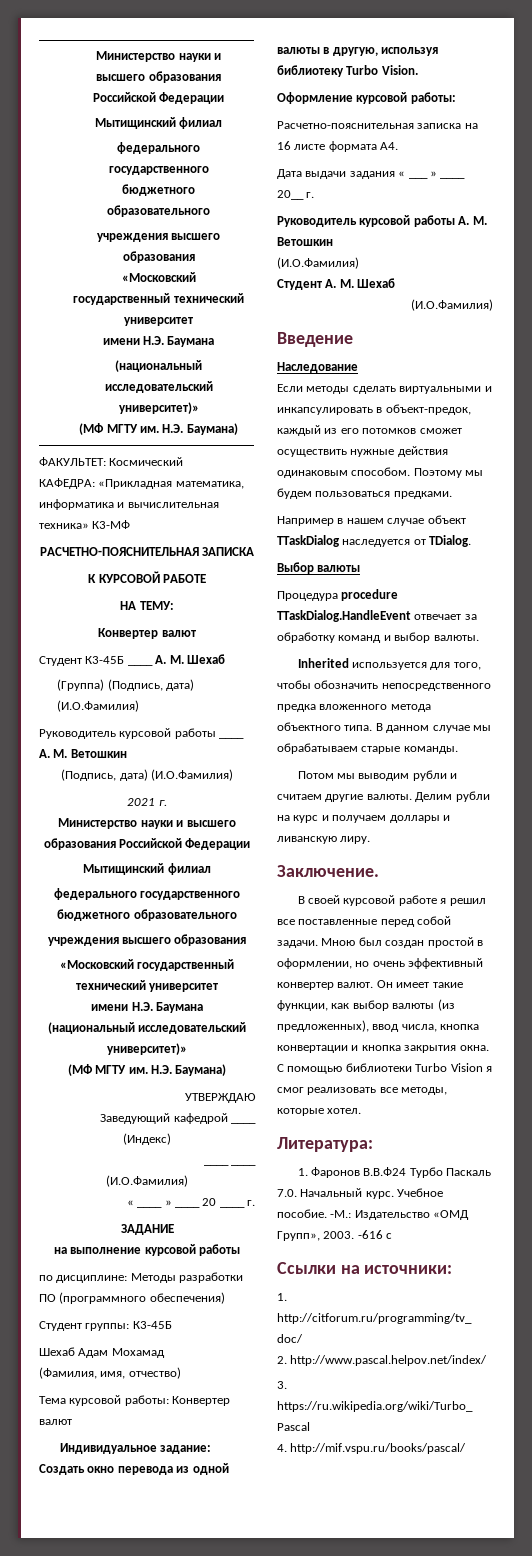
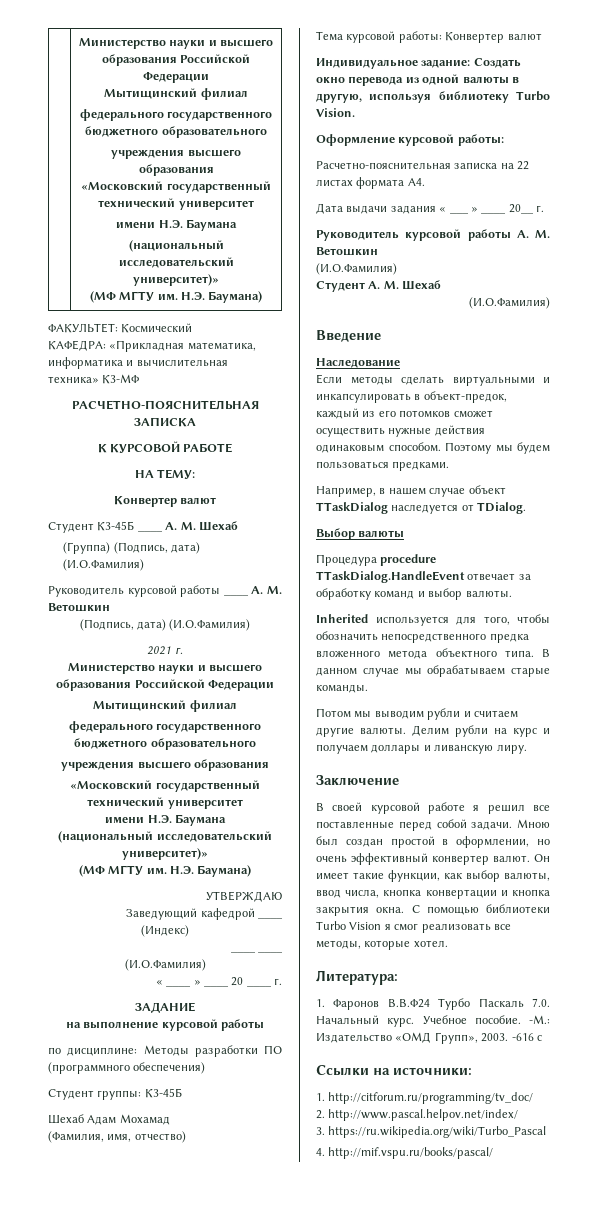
[277,141,326,150] 16 листе -> [517,161,530,170] [316,179,353,186] 22 листах
[277,516,334,526] Например -> [316,486,376,497] Например,
[277,865,379,877] Заключение. -> [316,775,399,785] Заключение
[392,999,455,1011] [277,1020,369,1032] валюты (из предложенных), -> [504,872,550,881] валюты,

